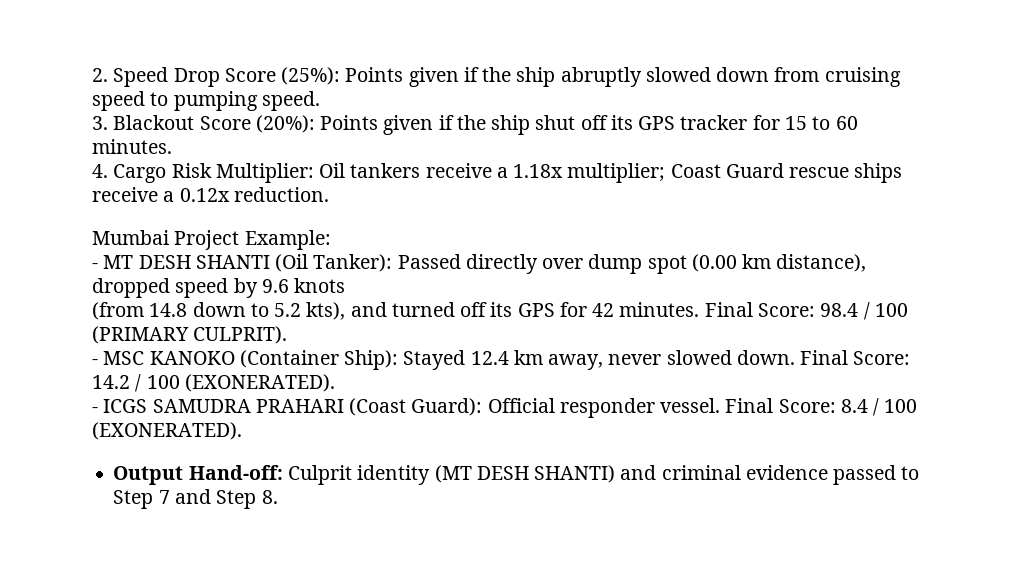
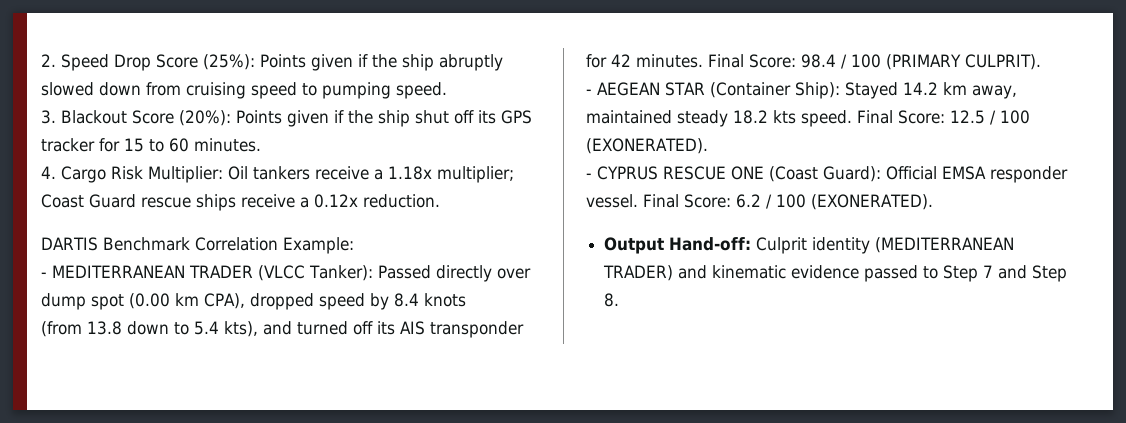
[92,230,240,250] Mumbai Project -> [41,237,278,251] DARTIS Benchmark Correlation
[103,254,309,272] MT DESH SHANTI (Oil -> [52,265,305,281] MEDITERRANEAN TRADER (VLCC
[776,254,867,272] distance), -> [204,293,245,309] CPA),
[261,279,289,293] 9.6 -> [393,293,419,307] 8.4
[149,303,188,317] 14.8 -> [87,321,122,335] 13.8
[274,303,302,317] 5.2 -> [194,321,219,335] 5.4
[517,303,555,317] GPS -> [400,321,524,338] AIS transponder
[103,351,235,365] MSC KANOKO -> [597,82,705,96] AEGEAN STAR
[470,351,509,365] 12.4 -> [902,82,938,95] 14.2
[608,350,911,365] [92,375,130,389] never slowed down. Final Score: 14.2 -> [586,110,985,127] maintained steady 18.2 kts speed. Final Score: 12.5
[103,399,344,413] ICGS SAMUDRA PRAHARI -> [597,166,764,180] CYPRUS RESCUE ONE
(555, 405) none -> [942,166,986,180] EMSA
[840,399,868,413] 8.4 -> [735,194,761,208] 6.2
[434,465,741,483] (MT DESH SHANTI) and criminal -> [875,237,1015,253] [603,265,787,281] (MEDITERRANEAN TRADER) and kinematic

